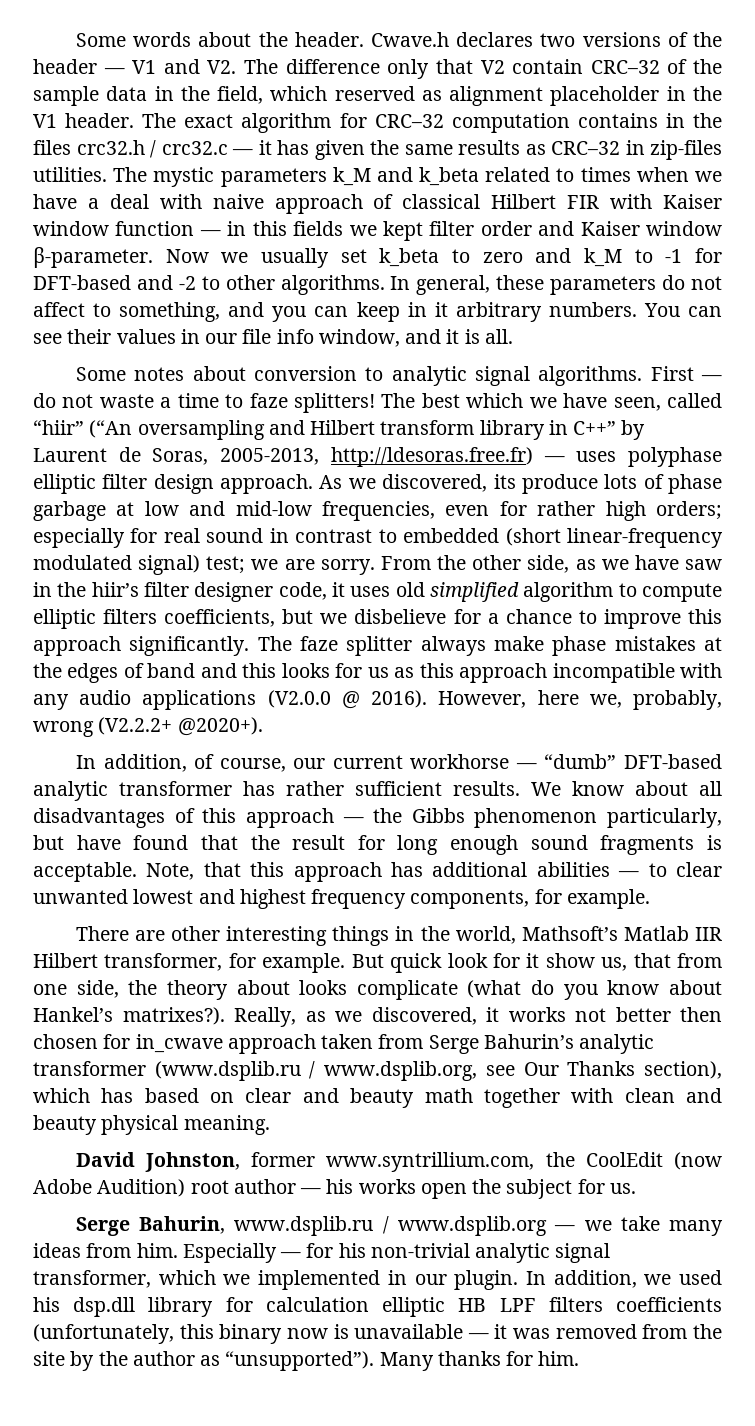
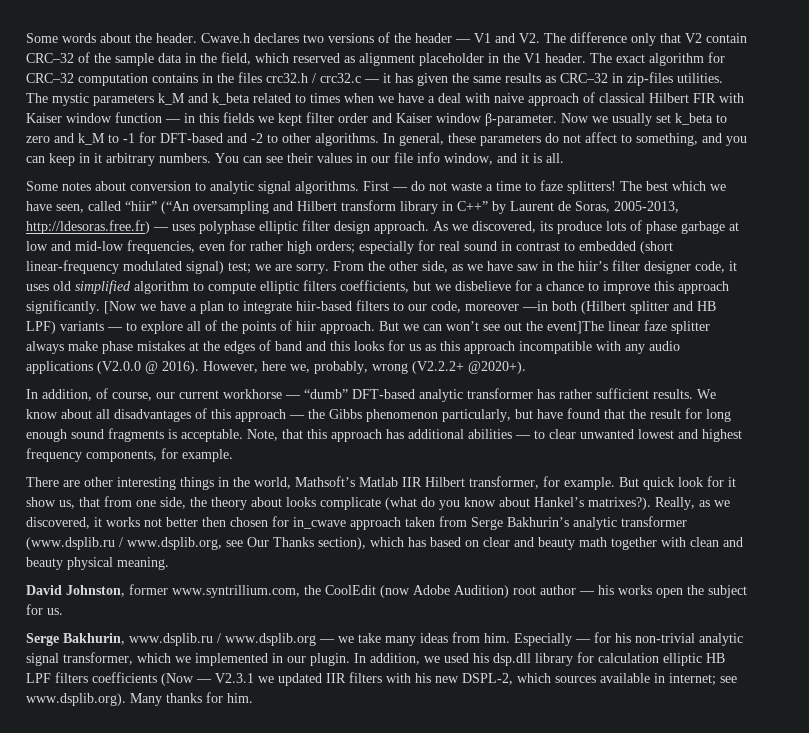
[257,636,292,651] The -> [104,300,716,314] [26,320,640,334] [Now we have a plan to integrate hiir-based filters to our code, moreover —in both (Hilbert splitter and HB LPF) variants — to explore all of the points of hiir approach. But we can won’t see out the event]The linear
[483,1034,574,1049] Bahurin’s -> [507,517,569,527] Bakhurin’s
[139,1216,226,1234] Bahurin, -> [63,633,125,645] Bakhurin,
[33,1324,722,1344] [33,1351,375,1371] (unfortunately, this binary now is unavailable — it was removed from the site by the author as “unsupported”). -> [161,672,737,686] [26,693,126,706] (Now — V2.3.1 we updated IIR filters with his new DSPL-2, which sources available in internet; see www.dsplib.org).

